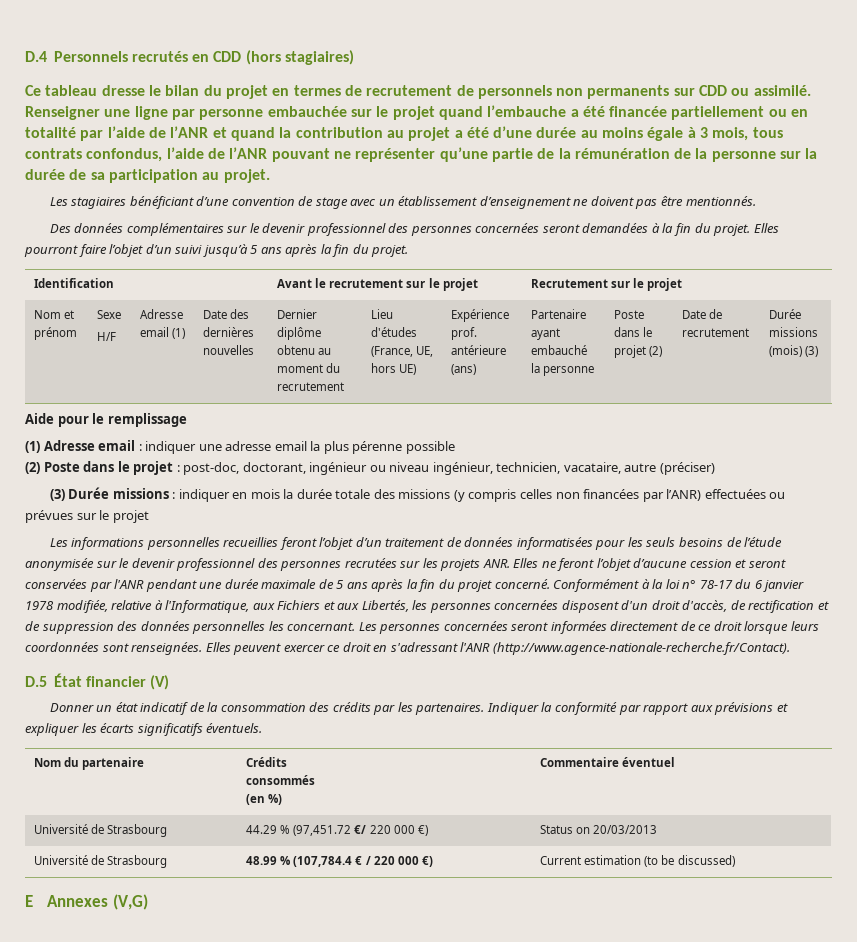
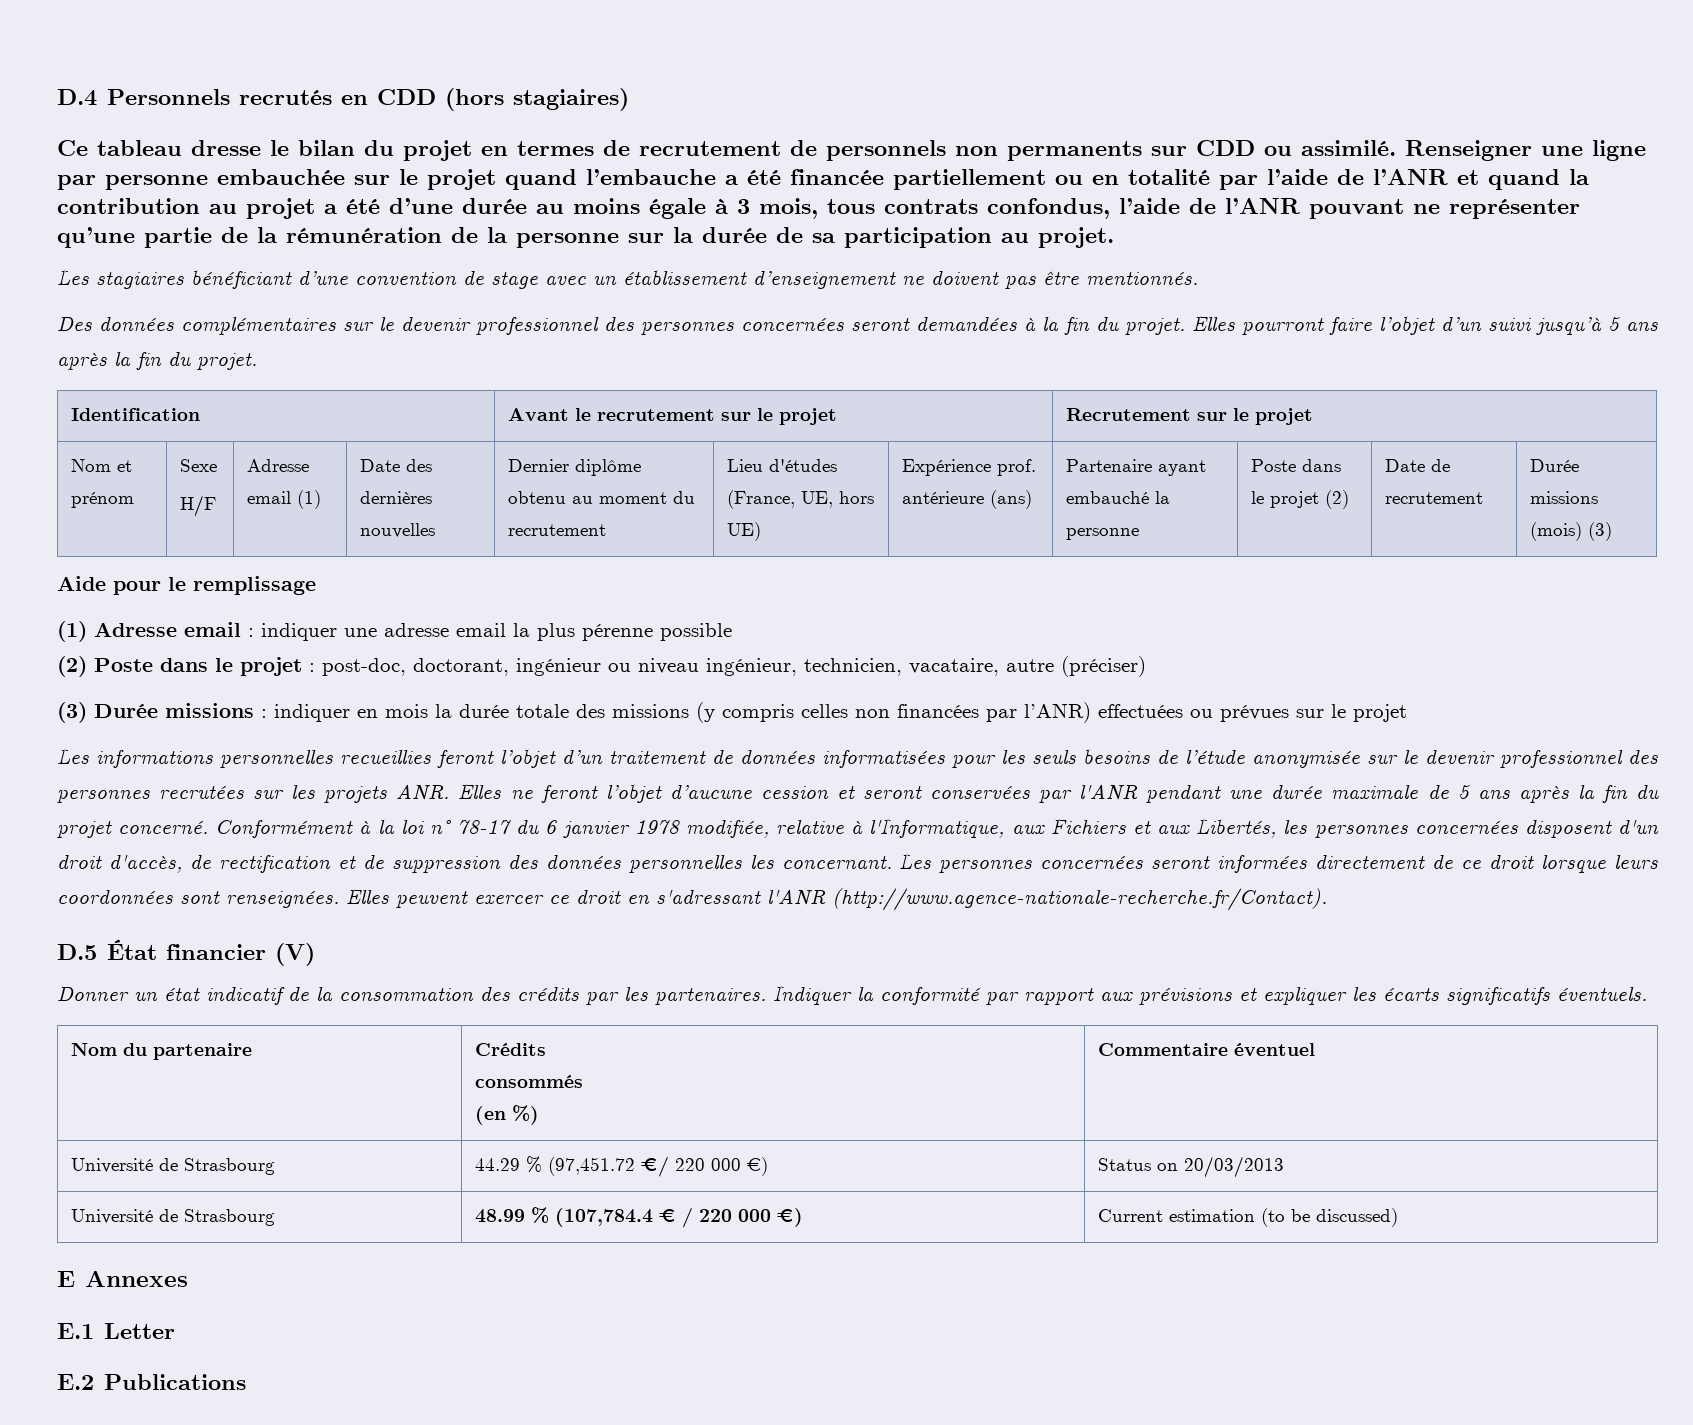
[112,894,148,910] (V,G) -> [57,1323,176,1339] [57,1374,247,1390] // E.1 Letter // E.2 Publications

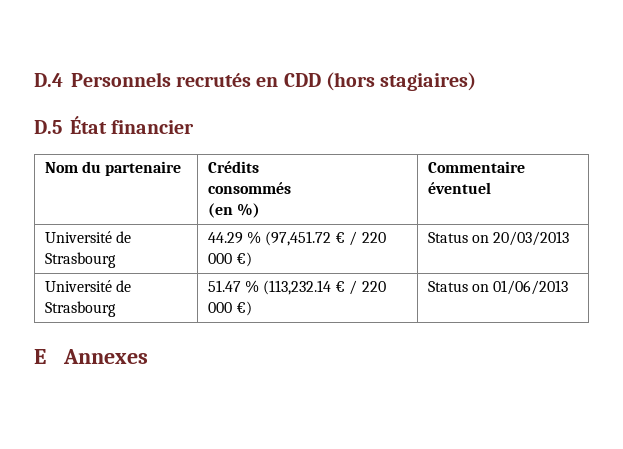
[57,140,1646,161] [57,169,1589,190] [57,198,1580,219] [57,227,1114,248] [57,269,1198,289] [57,315,1658,335] [57,351,257,370] [71,408,201,421] [508,408,838,425] [1066,408,1314,425] [71,459,133,472] [71,492,135,508] [180,459,218,472] [180,495,217,517] [247,459,310,472] [247,490,322,509] [360,459,433,472] [360,491,433,504] [360,523,436,538] [508,459,642,476] [508,491,696,504] [508,524,607,536] [727,459,838,472] [727,490,875,509] [727,522,762,541] [902,459,1037,476] [902,490,1033,509] [1066,459,1207,476] [1066,491,1171,504] [1066,528,1140,540] [1251,459,1342,472] [1251,490,1350,509] [1385,459,1451,472] [1385,492,1484,504] [1530,459,1580,472] [1530,491,1599,504] [1530,522,1613,541] [57,576,316,595] [57,621,732,642] [57,656,1146,677] [57,702,1407,723] [57,748,1658,768] [57,783,1660,803] [57,818,1660,838] [57,853,1659,873] [57,888,1327,911] [57,939,316,966] [57,985,1647,1005] Ce tableau dresse le bilan du projet en termes de recrutement de personnels non permanents sur CDD ou assimilé. Renseigner une ligne par personne embauchée sur le projet quand l’embauche a été financée partiellement ou en totalité par l’aide de l’ANR et quand la contribution au projet a été d’une durée au moins égale à 3 mois, tous contrats confondus, l’aide de l’ANR pouvant ne représenter qu’une partie de la rémunération de la personne sur la durée de sa participation au projet. // Les stagiaires bénéficiant d’une convention de stage avec un établissement d’enseignement ne doivent pas être mentionnés. // Des données complémentaires sur le devenir professionnel des personnes concernées seront demandées à la fin du projet. Elles pourront faire l’objet d’un suivi jusqu’à 5 ans après la fin du projet. // Identification | Avant le recrutement sur le projet | Recrutement sur le projet // Nom et prénom | Sexe // H/F | Adresse email (1) | Date des dernières nouvelles | Dernier diplôme obtenu au moment du recrutement | Lieu d'études (France, UE, hors UE) | Expérience prof. antérieure (ans) | Partenaire ayant embauché la personne | Poste dans le projet (2) | Date de recrutement | Durée missions (mois) (3) // Aide pour le remplissage // (1) Adresse email : indiquer une adresse email la plus pérenne possible // (2) Poste dans le projet : post-doc, doctorant, ingénieur ou niveau ingénieur, technicien, vacataire, autre (préciser) // (3) Durée missions : indiquer en mois la durée totale des missions (y compris celles non financées par l’ANR) effectuées ou prévues sur le projet // Les informations personnelles recueillies feront l’objet d’un traitement de données informatisées pour les seuls besoins de l’étude anonymisée sur le devenir professionnel des personnes recrutées sur les projets ANR. Elles ne feront l’objet d’aucune cession et seront conservées par l'ANR pendant une durée maximale de 5 ans après la fin du projet concerné. Conformément à la loi n° 78-17 du 6 janvier 1978 modifiée, relative à l'Informatique, aux Fichiers et aux Libertés, les personnes concernées disposent d'un droit d'accès, de rectification et de suppression des données personnelles les concernant. Les personnes concernées seront informées directement de ce droit lorsque leurs coordonnées sont renseignées. Elles peuvent exercer ce droit en s'adressant l'ANR (http://www.agence-nationale-recherche.fr/Contact). // D.5 État financier (V) // Donner un état indicatif de la consommation des crédits par les partenaires. Indiquer la conformité par rapport aux prévisions et expliquer les écarts significatifs éventuels. -> [34,116,195,134] D.5 État financier
[641,1156,670,1177] €/ -> [335,231,358,246] € /
[475,1207,804,1228] [1098,1208,1399,1227] [57,1270,189,1287] [57,1323,176,1339] [57,1374,247,1390] 48.99 % (107,784.4 € / 220 000 €) | Current estimation (to be discussed) // E Annexes // E.1 Letter // E.2 Publications -> [207,280,386,295] [207,301,252,316] [427,280,569,295] [34,349,148,364] 51.47 % (113,232.14 € / 220 000 €) | Status on 01/06/2013 // E Annexes

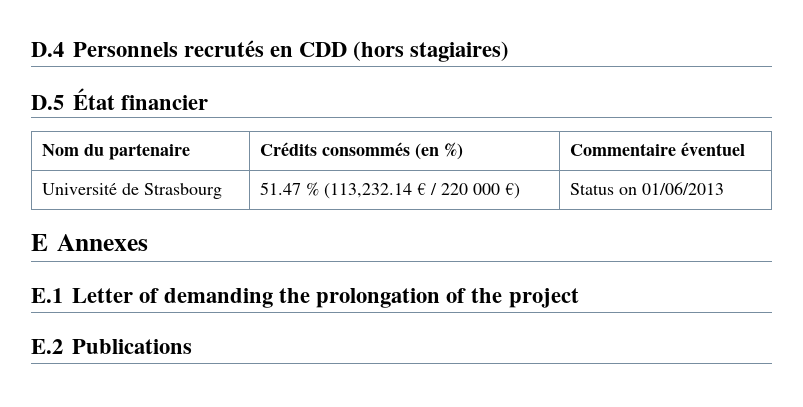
(259, 167) // -> (317, 149) none
(291, 188) // -> (410, 149) none
[44,231,131,243] [44,252,116,268] [207,231,386,246] [207,252,252,267] [427,231,570,246] // Université de Strasbourg | 44.29 % (97,451.72 € / 220 000 €) | Status on 20/03/2013 -> (745, 149) none
(148, 356) none -> [31,288,579,308] [31,339,192,354] // E.1 Letter of demanding the prolongation of the project // E.2 Publications

